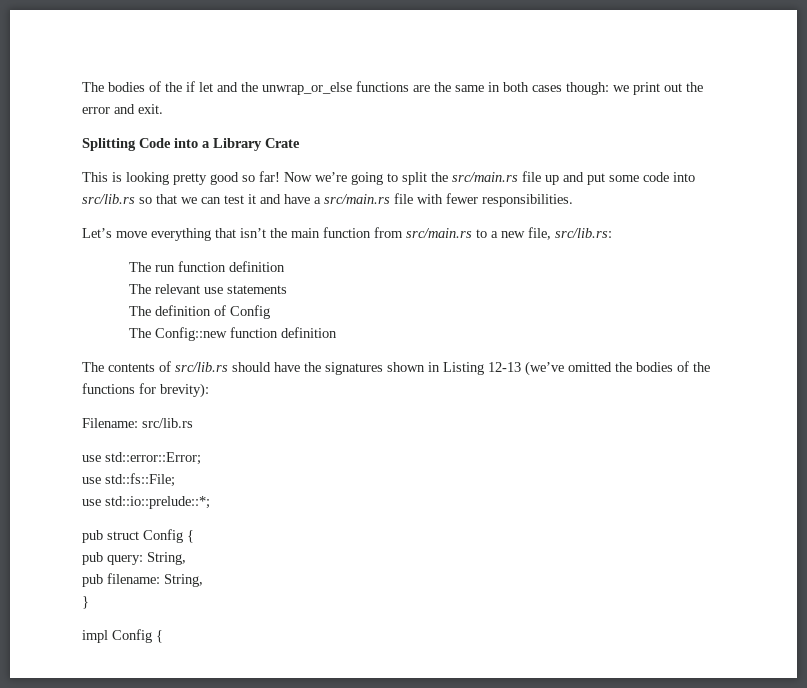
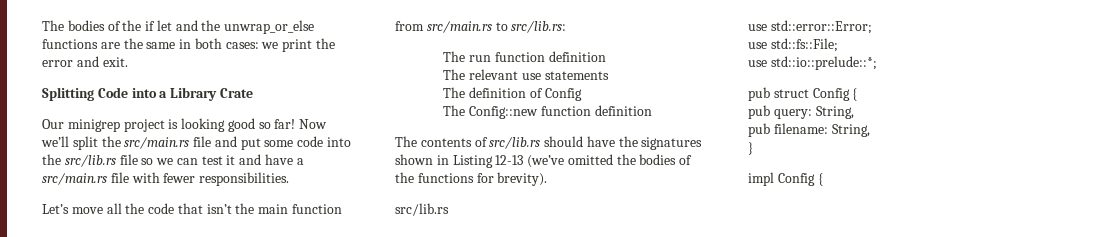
[532,82,609,95] cases though: -> [225,42,259,49] cases:
[664,83,682,92] out -> (313, 45) none
[82,172,108,182] This -> [42,119,165,132] Our minigrep project
[173,173,207,185] pretty -> (226, 125) none
[315,172,398,185] we’re going to -> [41,136,69,147] we’ll
[545,175,559,185] up -> (212, 141) none
[82,194,177,204] src/lib.rs so that -> [42,154,154,167] the src/lib.rs file so
[151,228,211,241] everything -> [106,203,175,214] all the code
[491,227,551,240] a new file, -> (508, 26) none
[160,383,209,398] [82,418,138,428] brevity): // Filename: -> [497,172,548,186] brevity). //

